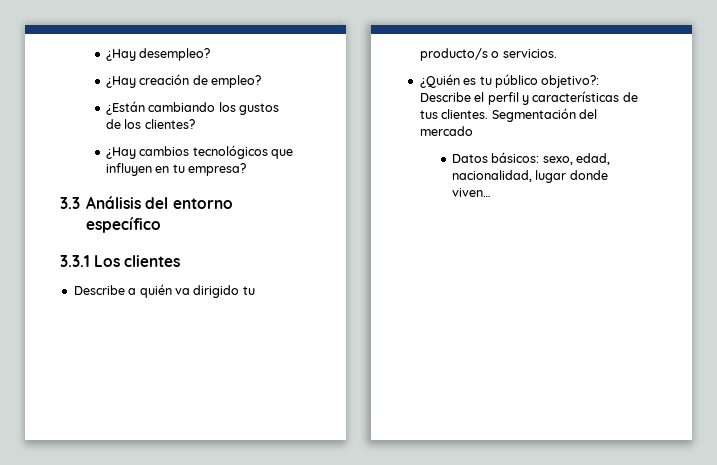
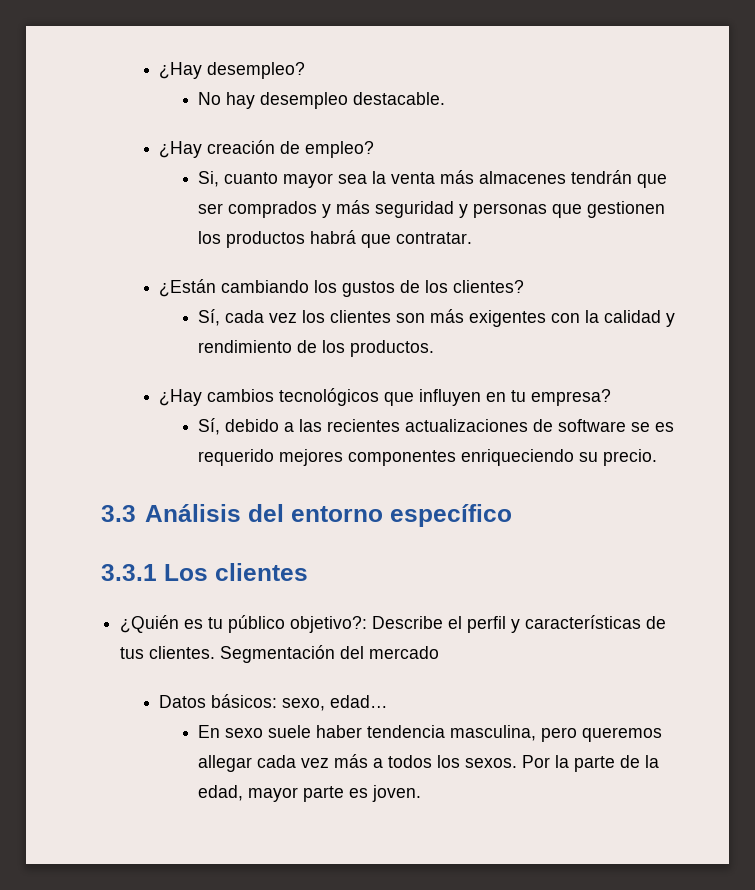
(211, 54) none -> [198,92,446,109] // No hay desempleo destacable.
(262, 81) none -> [198,170,668,188] [198,200,666,218] [198,230,473,248] // Si, cuanto mayor sea la venta más almacenes tendrán que ser comprados y más seguridad y personas que gestionen los productos habrá que contratar.
(195, 124) none -> [198,309,676,327] [198,340,435,357] // Sí, cada vez los clientes son más exigentes con la calidad y rendimiento de los productos.
(247, 169) none -> [198,418,675,435] [198,449,658,466] // Sí, debido a las recientes actualizaciones de software se es requerido mejores componentes enriqueciendo su precio.
[73,284,255,298] [419,48,557,61] // Describe a quién va dirigido tu producto/s o servicios. -> (308, 572) none
[576,153,611,165] [451,170,608,183] [451,188,490,197] edad, nacionalidad, lugar donde viven… -> [330,695,389,708] [198,725,663,742] [198,754,660,772] [198,785,422,802] edad… // En sexo suele haber tendencia masculina, pero queremos allegar cada vez más a todos los sexos. Por la parte de la edad, mayor parte es joven.

